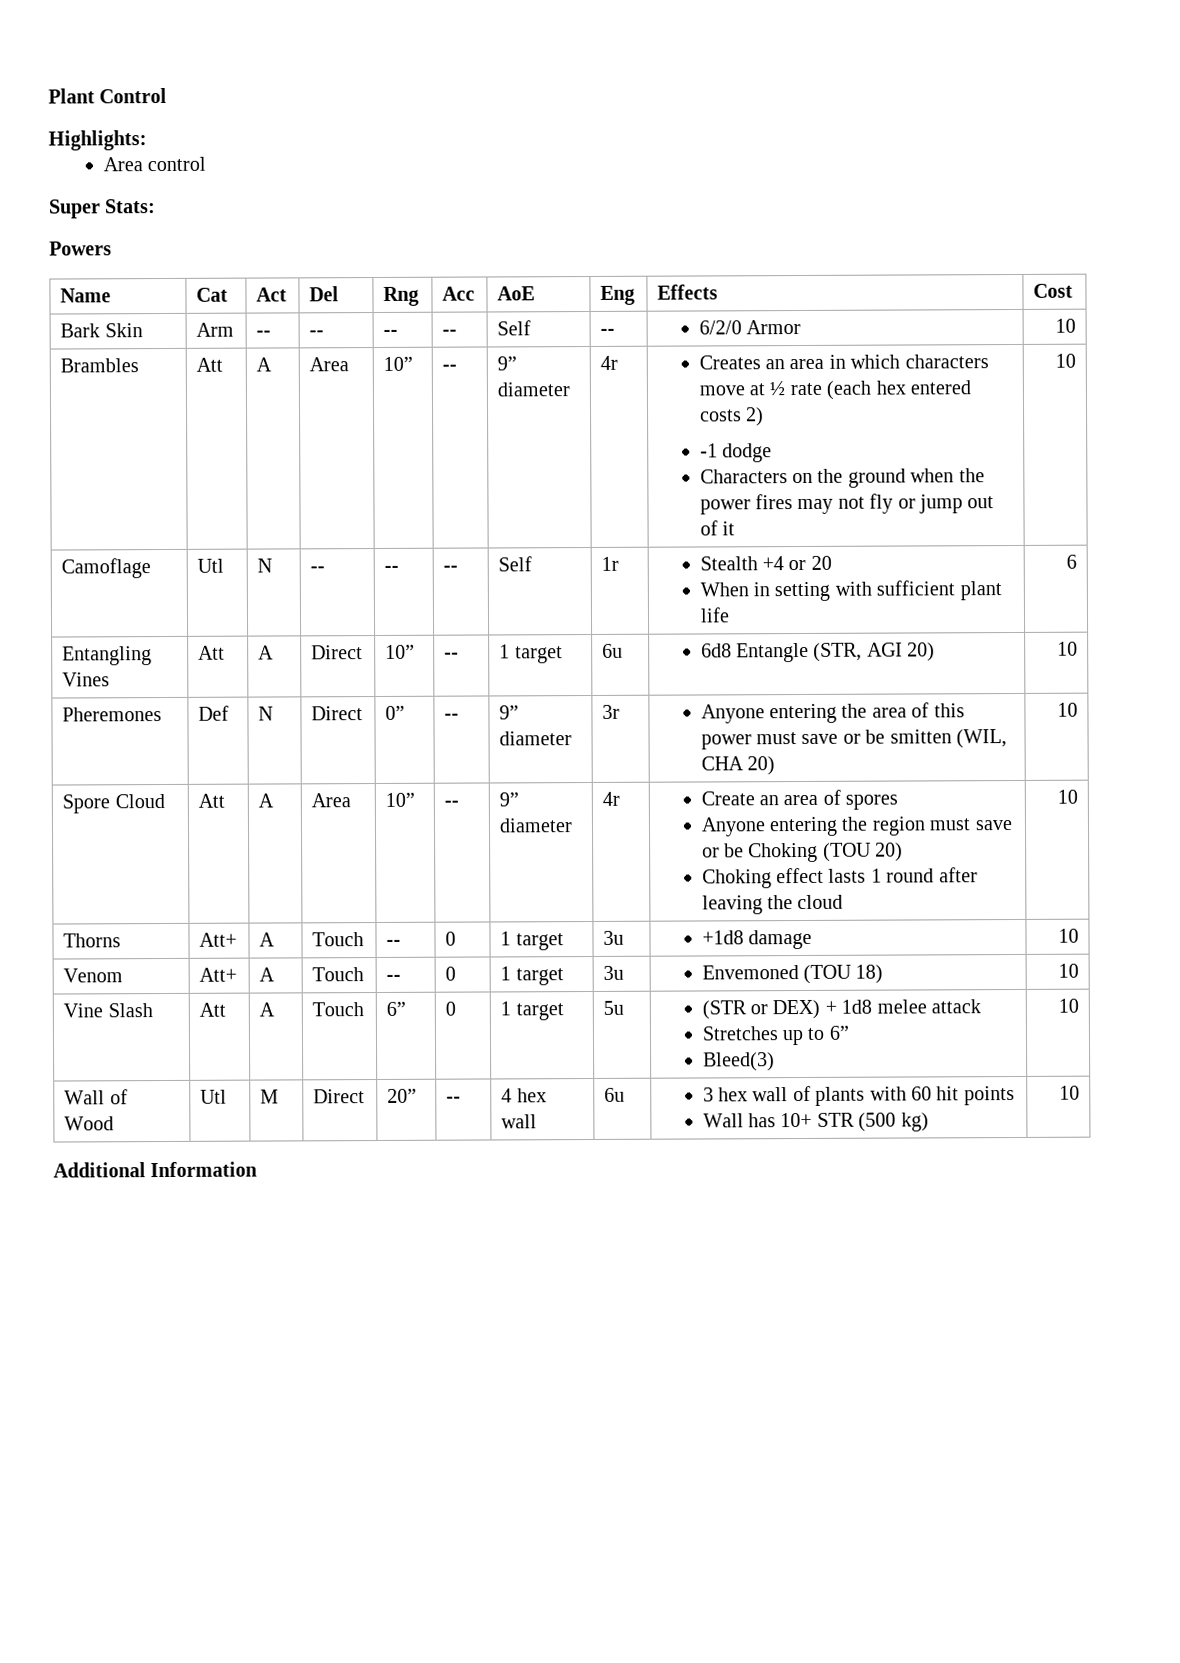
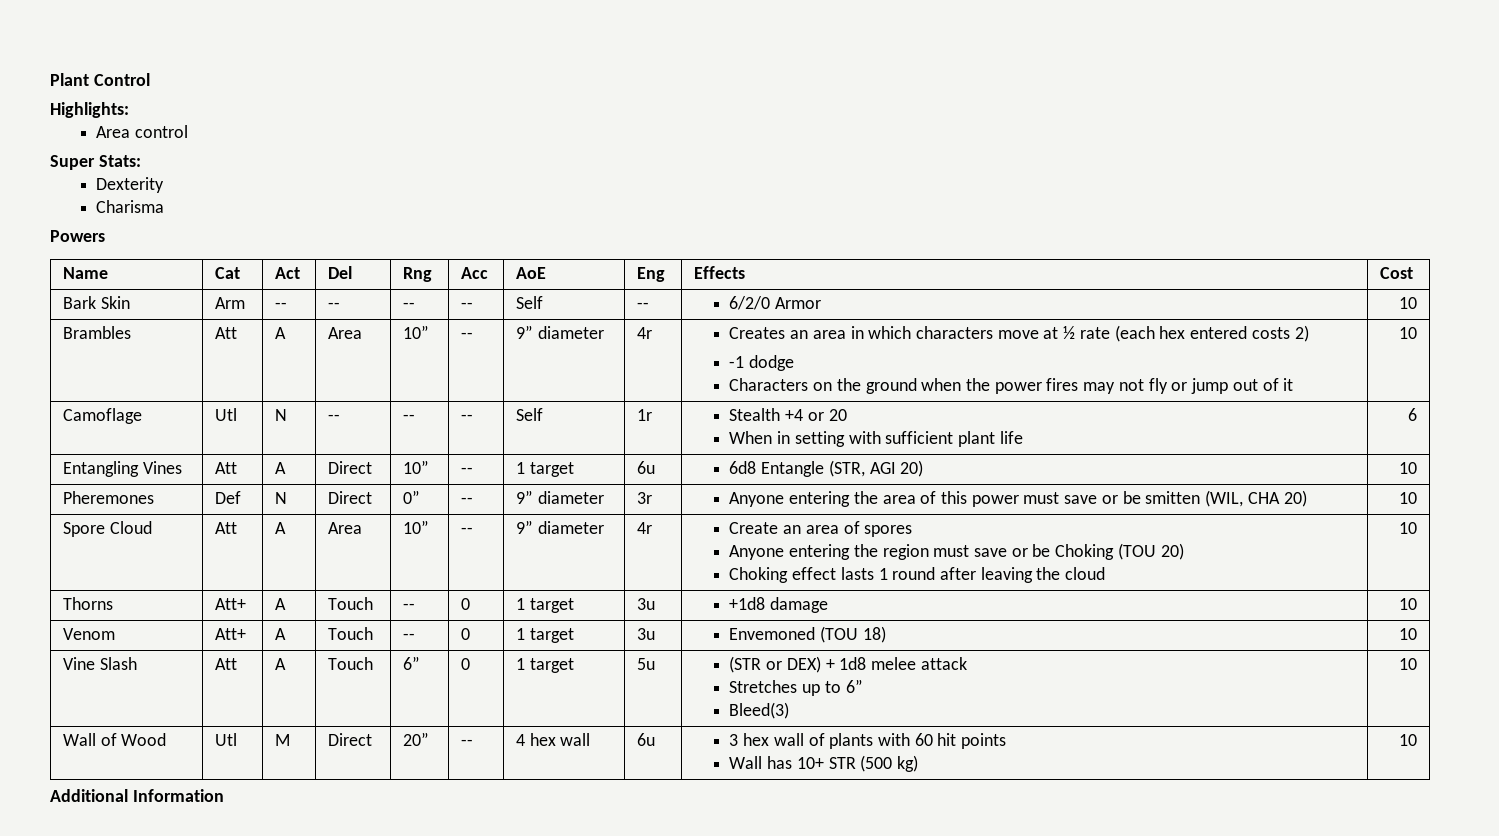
(157, 206) none -> [96,177,165,193] [96,200,165,213] // Dexterity // Charisma

